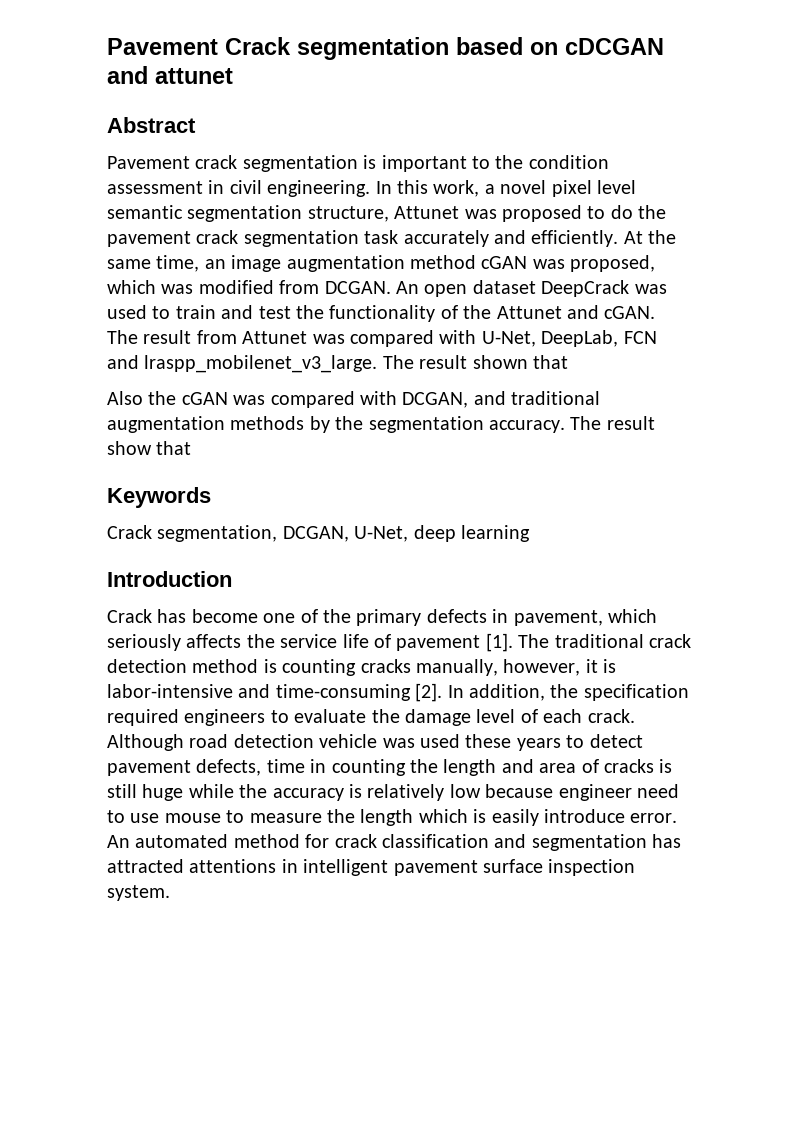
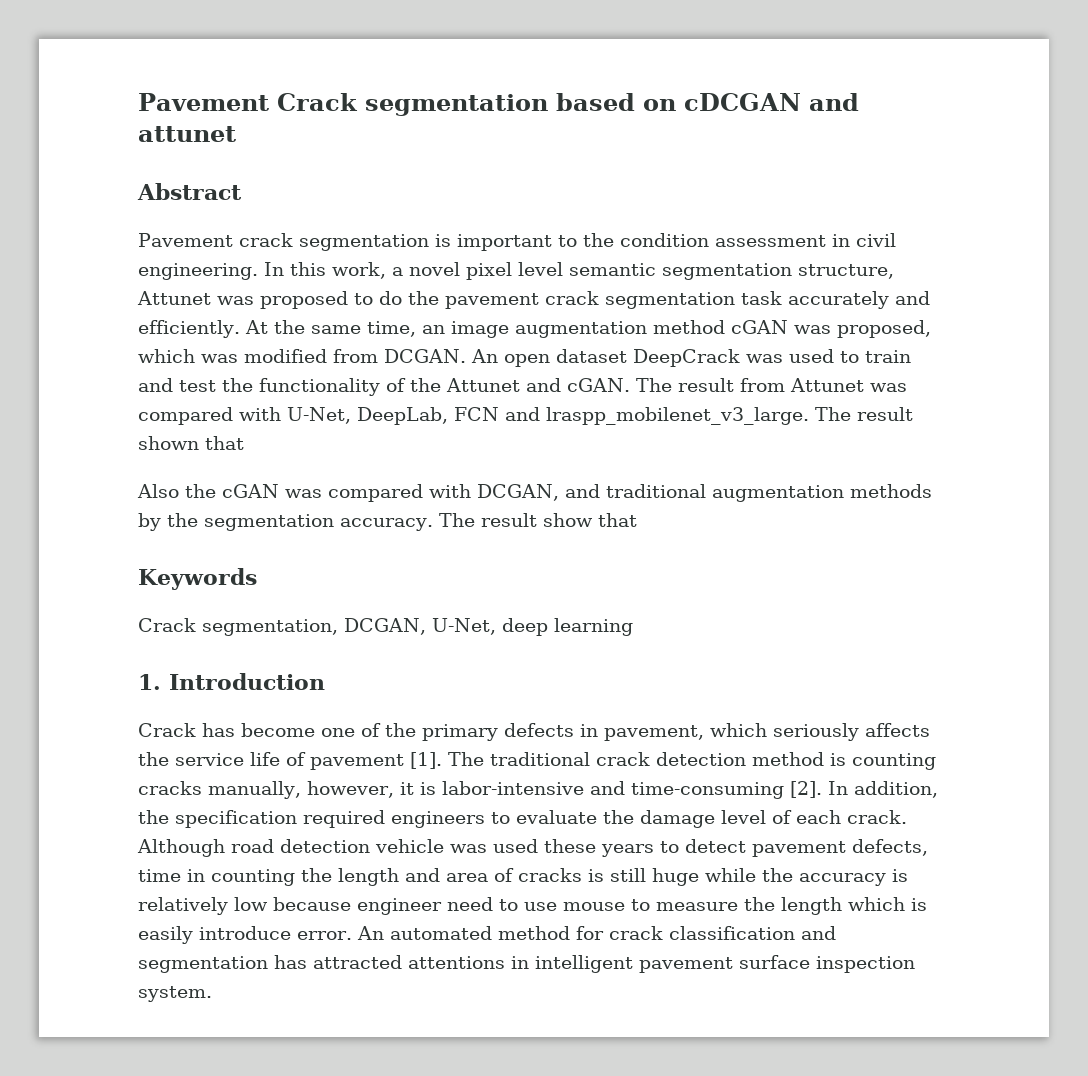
(530, 533) none -> [138,674,161,690] 1.

